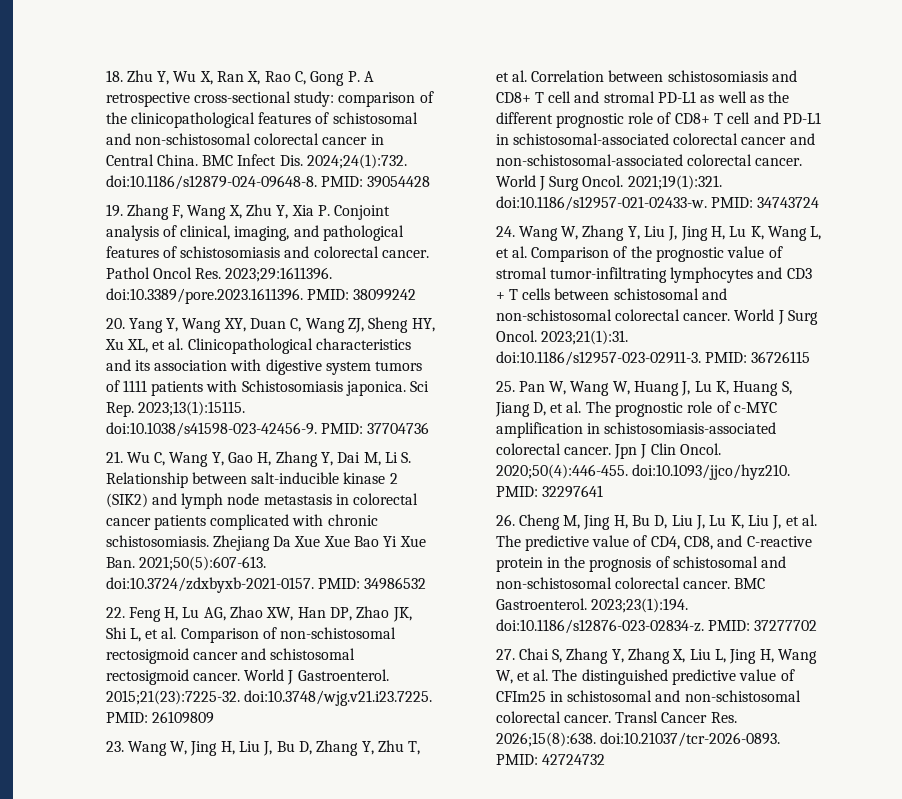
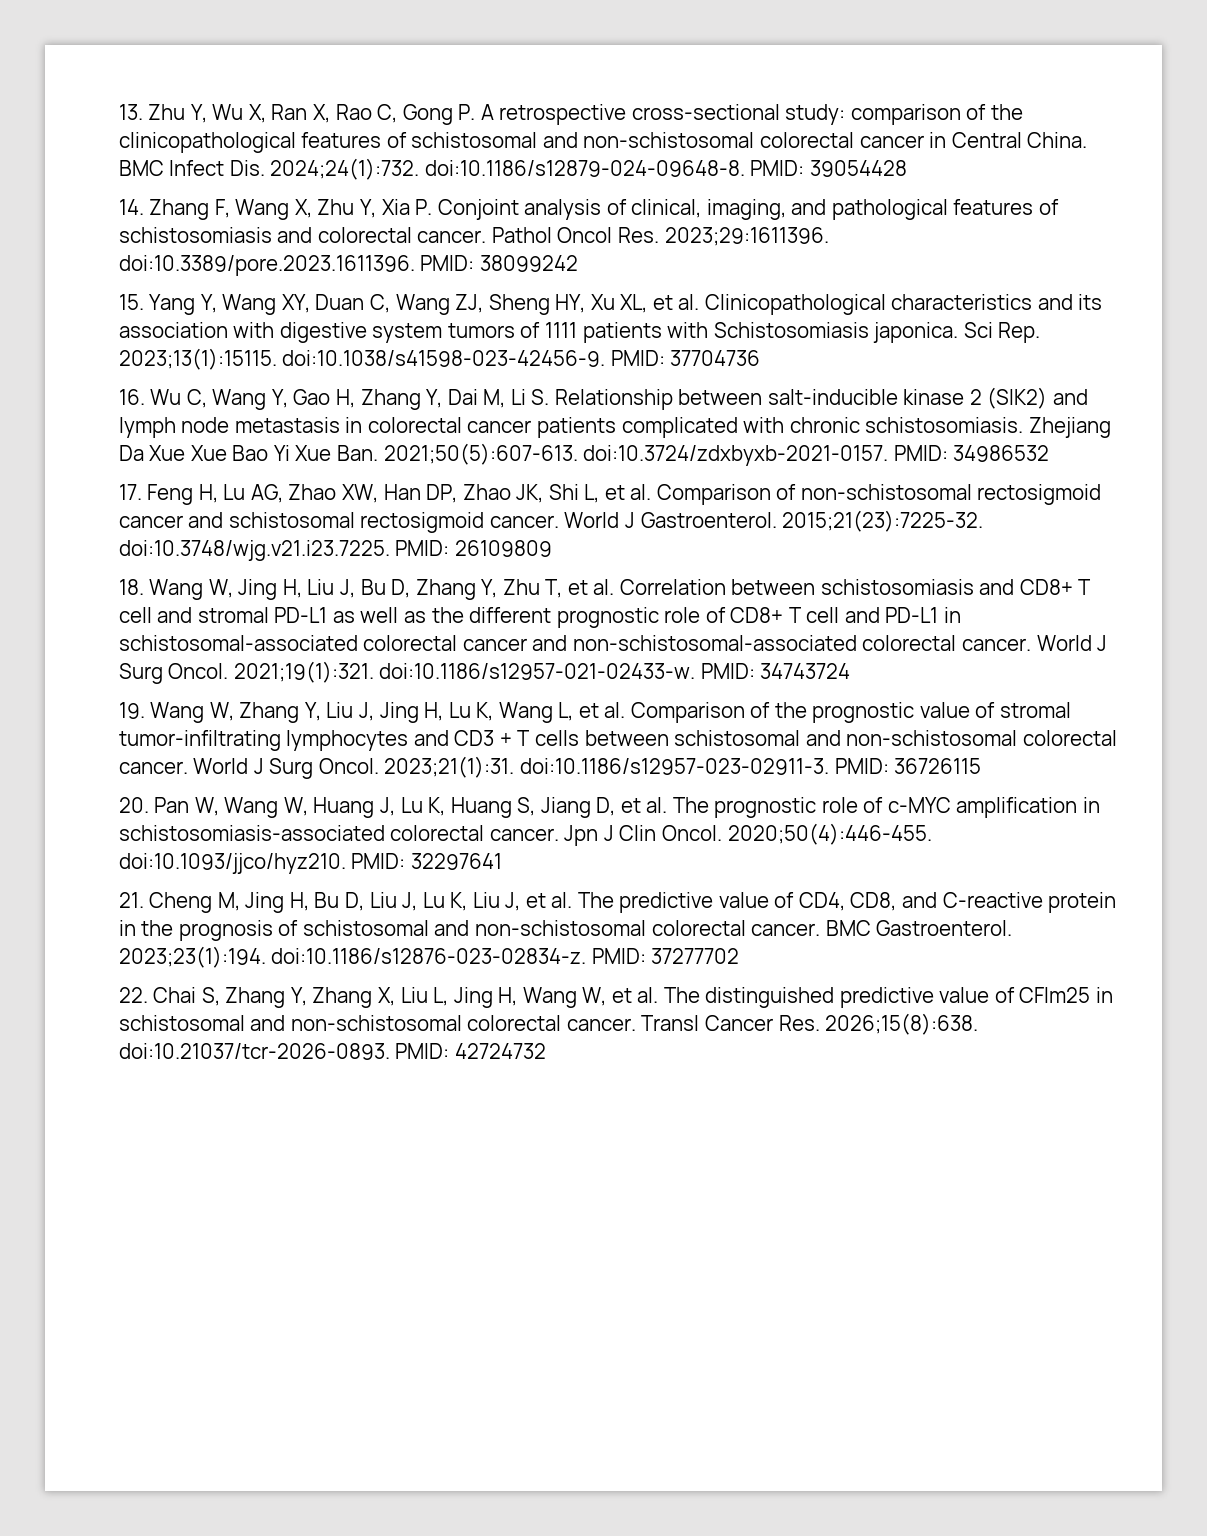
[105,70,123,82] 18. -> [118,104,143,120] 13.
[105,204,123,217] 19. -> [118,199,144,215] 14.
[105,318,125,329] 20. -> [118,294,144,310] 15.
[105,451,123,463] 21. -> [118,389,145,405] 16.
[105,607,125,618] 22. -> [118,484,142,500] 17.
[105,741,124,752] 23. -> [118,579,144,595] 18.
[495,226,515,237] 24. -> [118,702,145,719] 19.
[495,381,515,392] 25. -> [118,797,149,813] 20.
[495,514,515,526] 26. -> [118,892,144,908] 21.
[495,649,515,660] 27. -> [118,987,148,1003] 22.

